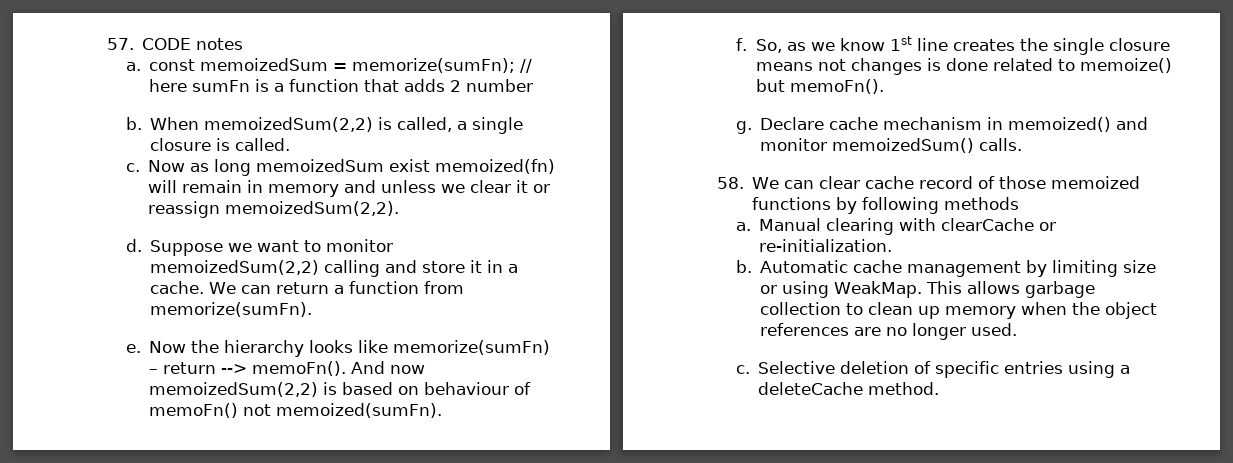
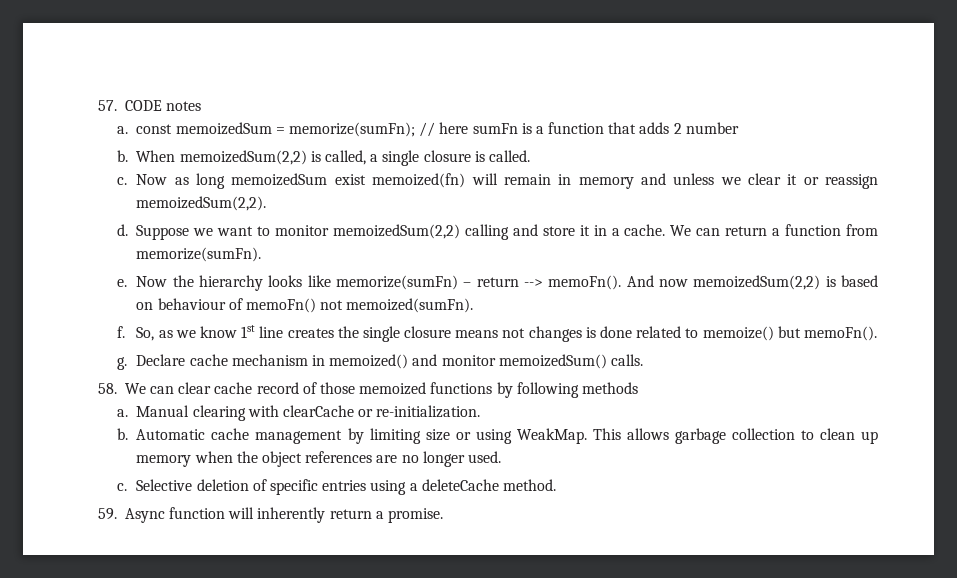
(940, 388) none -> [98,507,443,523] // 59. Async function will inherently return a promise.

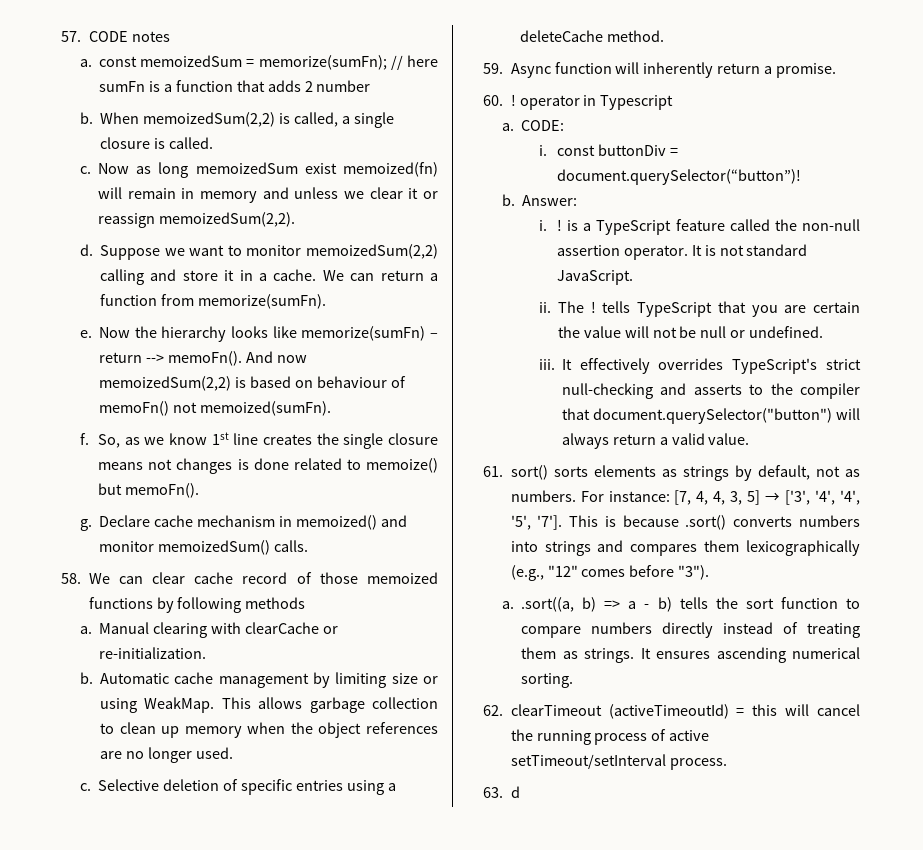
(443, 515) none -> [483,94,674,110] [501,120,565,131] [538,144,678,156] [556,169,801,185] [501,194,578,206] [538,219,861,235] [556,244,808,260] [556,270,633,285] [538,301,861,317] [557,326,824,338] [538,358,861,374] [561,383,860,399] [561,408,860,424] [561,433,750,449] [483,465,861,481] [510,490,861,505] [510,515,860,530] [510,540,860,556] [510,565,710,581] [501,597,860,612] [521,622,860,638] [521,647,860,663] [521,673,574,688] [483,704,860,719] [510,729,710,745] [510,754,727,770] [483,786,520,798] // 60. ! operator in Typescript // a. CODE: // i. const buttonDiv = document.querySelector(“button”)! // b. Answer: // i. ! is a TypeScript feature called the non-null assertion operator. It is not standard JavaScript. // ii. The ! tells TypeScript that you are certain the value will not be null or undefined. // iii. It effectively overrides TypeScript's strict null-checking and asserts to the compiler that document.querySelector("button") will always return a valid value. // 61. sort() sorts elements as strings by default, not as numbers. For instance: [7, 4, 4, 3, 5] → ['3', '4', '4', '5', '7']. This is because .sort() converts numbers into strings and compares them lexicographically (e.g., "12" comes before "3"). // a. .sort((a, b) => a - b) tells the sort function to compare numbers directly instead of treating them as strings. It ensures ascending numerical sorting. // 62. clearTimeout (activeTimeoutId) = this will cancel the running process of active setTimeout/setInterval process. // 63. d

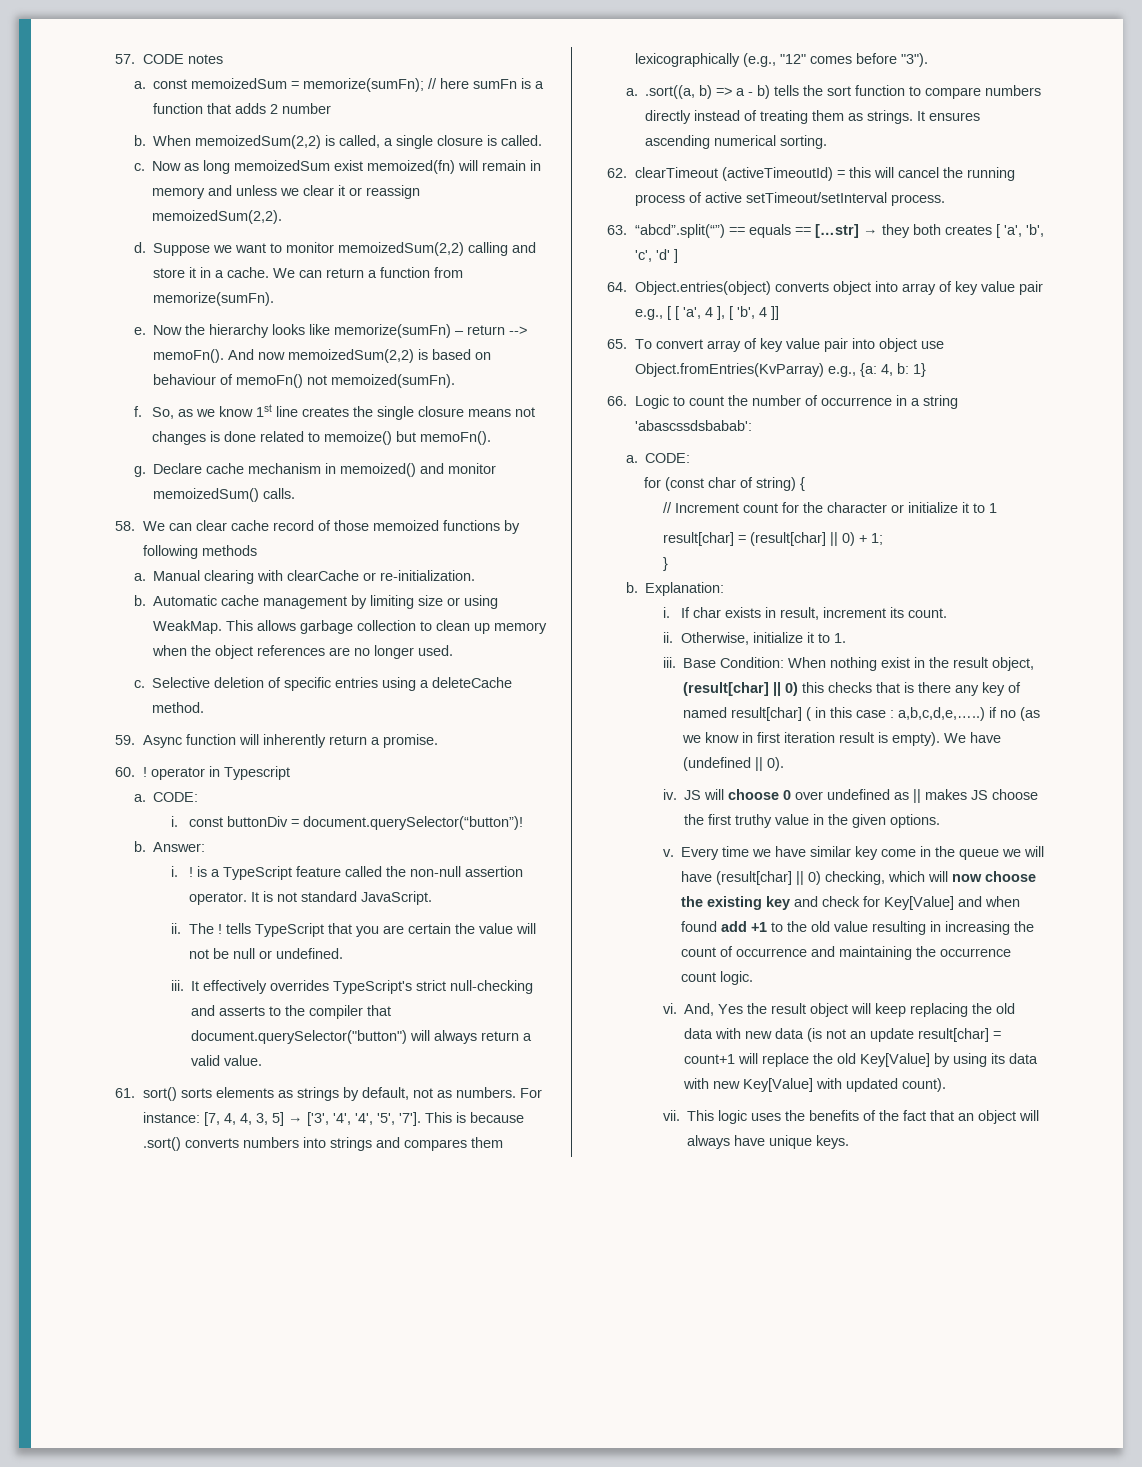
[510,786,520,798] d -> [634,224,1044,238] [634,249,678,263] [607,281,1043,295] [634,306,779,320] [607,338,944,352] [634,363,926,377] [607,395,958,409] [634,420,752,431] [625,453,691,463] [644,477,806,491] [662,502,997,513] [662,532,883,546] [662,557,668,571] [625,582,725,596] [662,607,948,620] [662,632,847,645] [662,657,1035,671] [683,682,1022,696] [683,707,1041,721] [682,732,1002,746] [683,757,785,771] [662,789,1039,803] [684,814,941,828] [662,846,1045,860] [681,871,1037,885] [681,896,1021,910] [681,921,1035,935] [681,946,1012,960] [681,971,754,985] [662,1003,1016,1017] [684,1028,1002,1042] [684,1053,1039,1067] [683,1078,947,1092] [662,1110,1040,1124] [687,1135,850,1149] “abcd”.split(“”) == equals == […str] → they both creates [ 'a', 'b', 'c', 'd' ] // 64. Object.entries(object) converts object into array of key value pair e.g., [ [ 'a', 4 ], [ 'b', 4 ]] // 65. To convert array of key value pair into object use Object.fromEntries(KvParray) e.g., {a: 4, b: 1} // 66. Logic to count the number of occurrence in a string 'abascssdsbabab': // a. CODE: // for (const char of string) { // // Increment count for the character or initialize it to 1 // result[char] = (result[char] || 0) + 1; // } // b. Explanation: // i. If char exists in result, increment its count. // ii. Otherwise, initialize it to 1. // iii. Base Condition: When nothing exist in the result object, (result[char] || 0) this checks that is there any key of named result[char] ( in this case : a,b,c,d,e,…..) if no (as we know in first iteration result is empty). We have (undefined || 0). // iv. JS will choose 0 over undefined as || makes JS choose the first truthy value in the given options. // v. Every time we have similar key come in the queue we will have (result[char] || 0) checking, which will now choose the existing key and check for Key[Value] and when found add +1 to the old value resulting in increasing the count of occurrence and maintaining the occurrence count logic. // vi. And, Yes the result object will keep replacing the old data with new data (is not an update result[char] = count+1 will replace the old Key[Value] by using its data with new Key[Value] with updated count). // vii. This logic uses the benefits of the fact that an object will always have unique keys.

